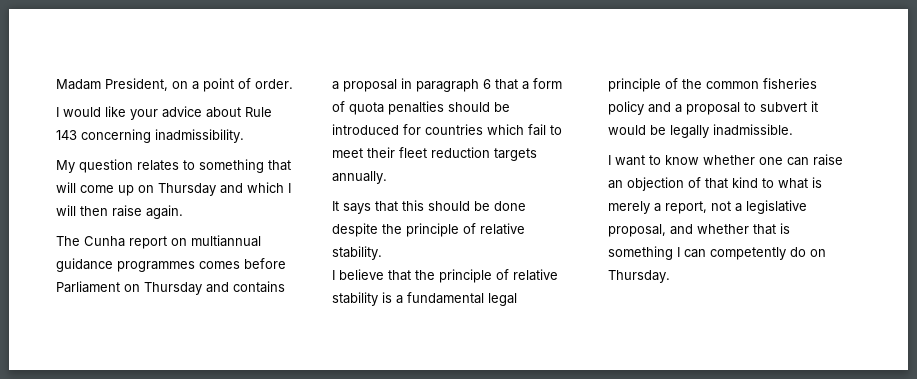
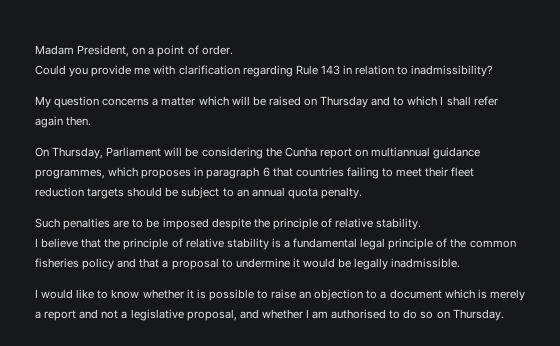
[56,106,272,120] [56,129,244,143] [56,159,291,173] [56,182,243,196] I would like your advice about Rule 143 concerning inadmissibility. // My question relates to something that will come up on Thursday and -> [35,65,494,77] [35,96,405,108] Could you provide me with clarification regarding Rule 143 in relation to inadmissibility? // My question concerns a matter which will be raised on Thursday and to
[56,205,183,219] [56,236,80,246] will then raise again. // The -> [446,96,498,106] [35,116,92,128] [35,147,282,159] shall refer again then. // On Thursday, Parliament will be considering the
[117,258,286,272] [56,281,285,295] [332,78,562,92] [332,101,510,115] [332,124,546,136] programmes comes before Parliament on Thursday and contains a proposal in paragraph 6 that a form of quota penalties should be introduced for countries which fail -> [35,167,379,179] programmes, which proposes in paragraph 6 that countries failing
[332,171,387,184] [332,200,526,214] annually. // It says that this should be done -> [127,187,362,199] [35,218,209,230] should be subject to an annual quota penalty. // Such penalties are to be imposed
(671, 107) none -> [139,258,160,268] that
[760,102,807,112] subvert -> [235,258,290,268] undermine
[615,155,645,166] want -> [41,289,95,299] would like
[759,154,843,166] [608,177,808,191] one can raise an objection of that kind to what -> [186,289,475,301] it is possible to raise an objection to a document which
[665,201,707,214] report, -> [44,309,99,321] report and
[753,223,790,235] [608,246,806,260] that is something I can competently do -> [305,309,434,319] I am authorised to do so

